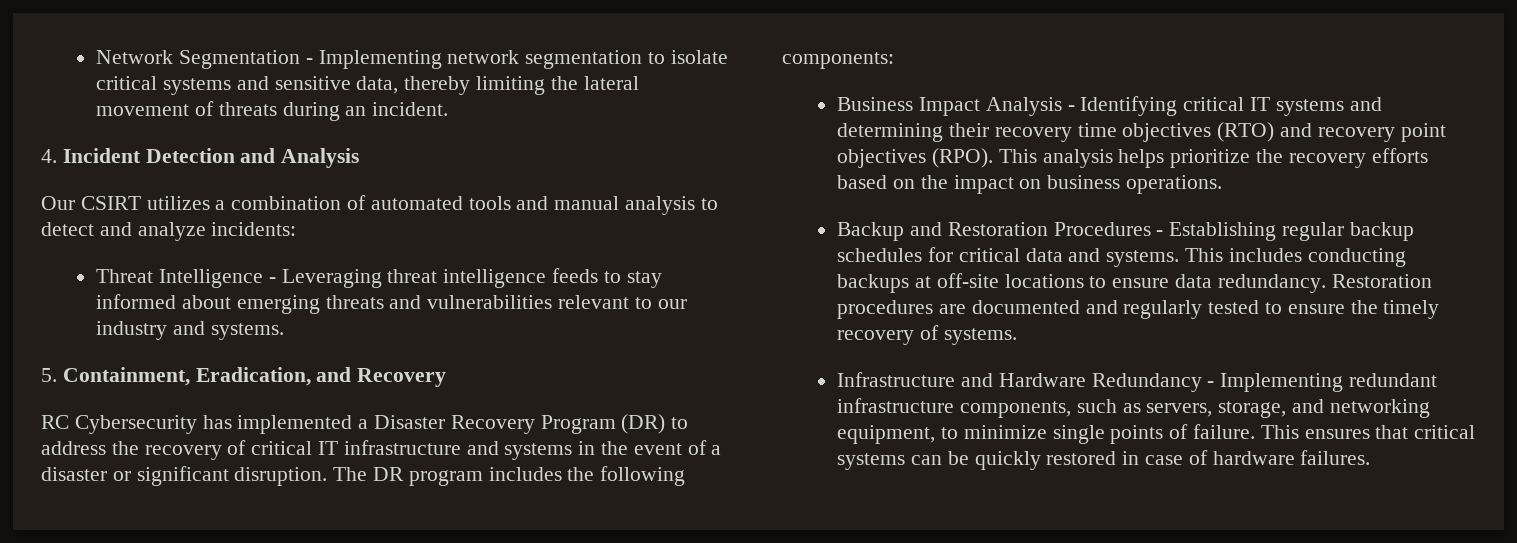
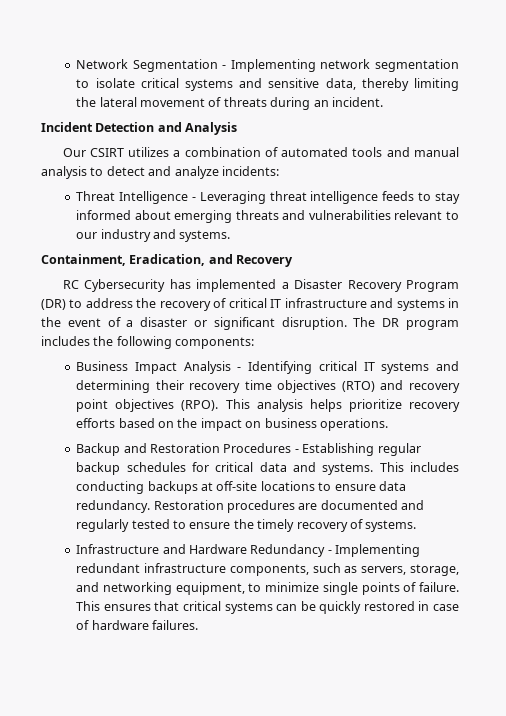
[41,149,57,163] 4. -> (383, 102) none
[41,368,57,382] 5. -> (231, 236) none
[1255,149,1283,163] the -> (402, 405) none

